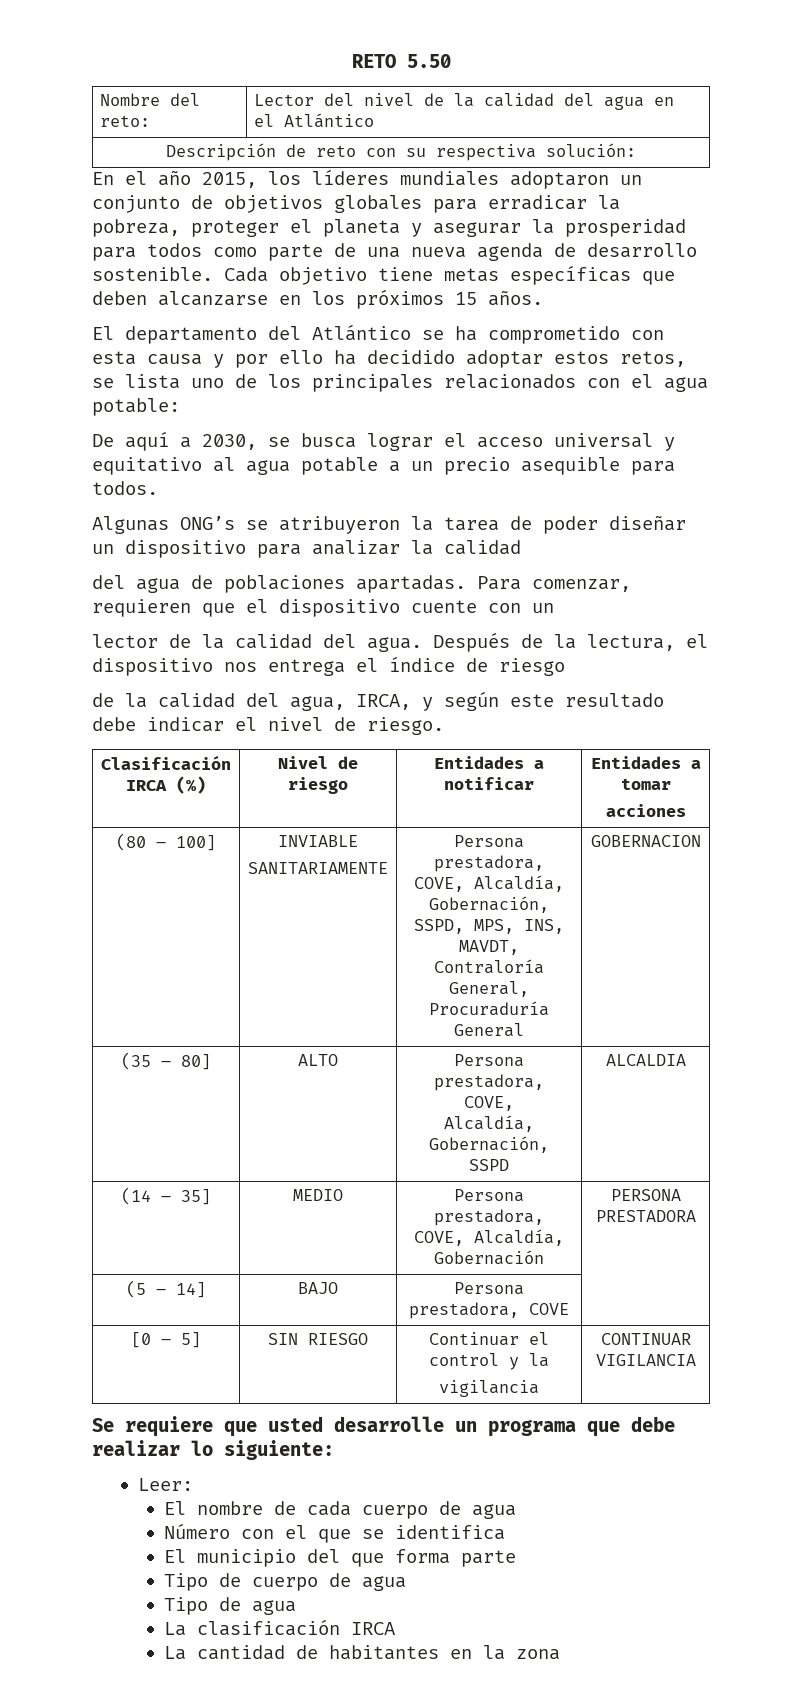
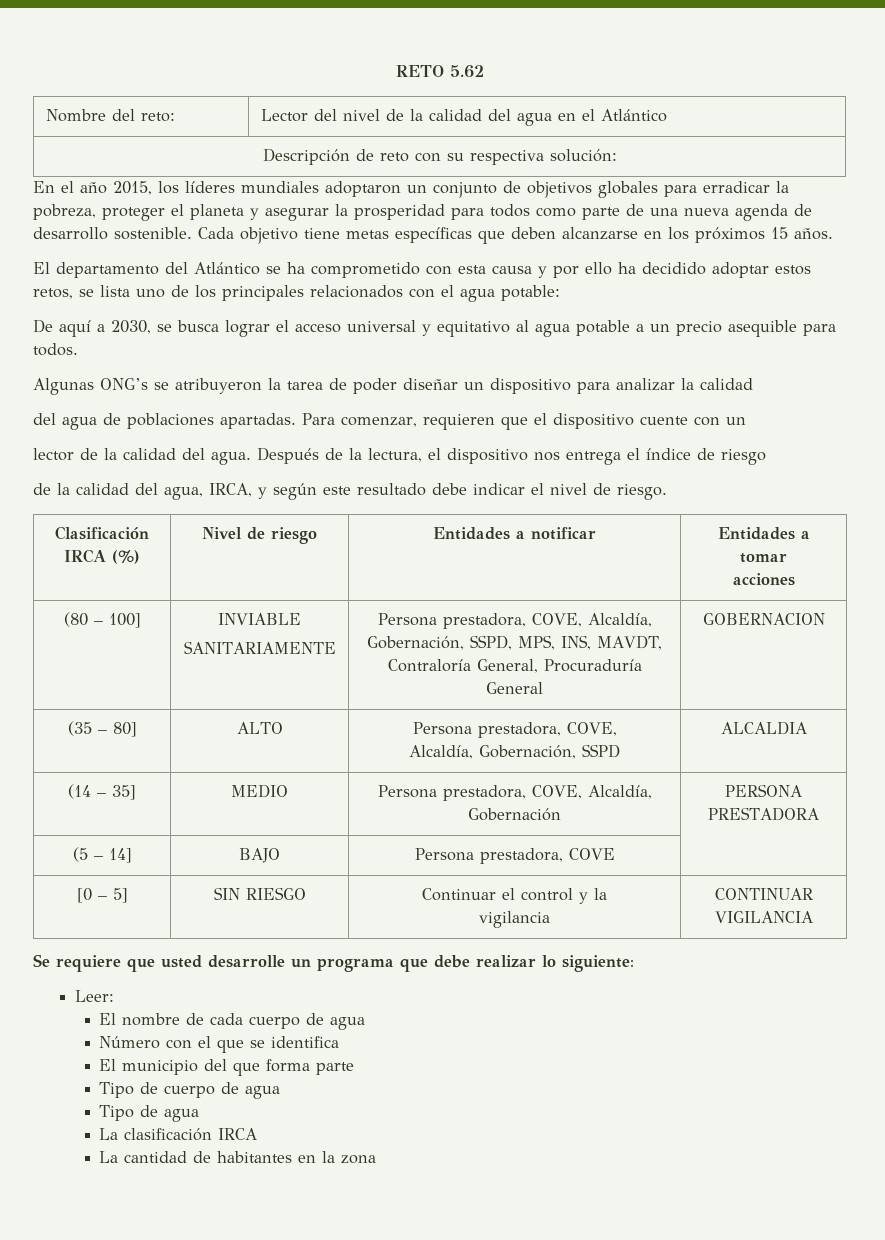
[406,54,451,68] 5.50 -> [450,65,484,78] 5.62

